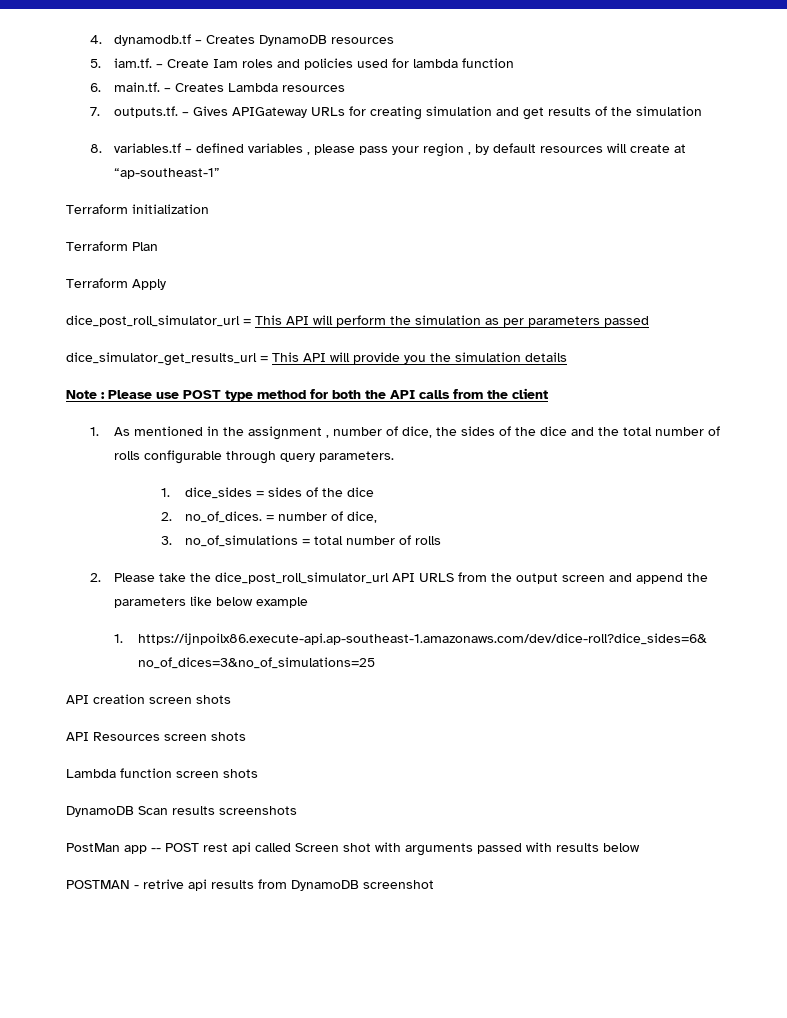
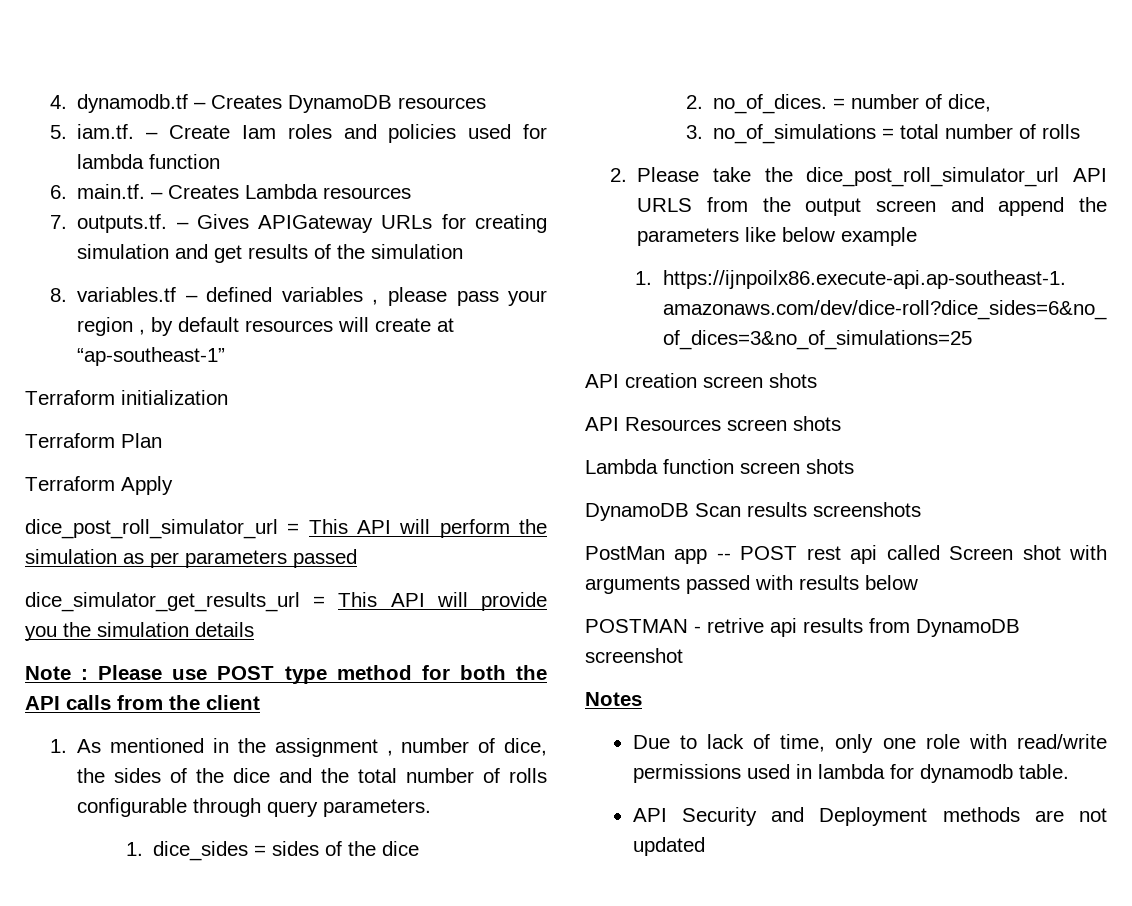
(434, 884) none -> [585,692,642,706] [632,734,1107,753] [632,764,1069,783] [632,807,1107,826] [632,837,705,856] // Notes // Due to lack of time, only one role with read/write permissions used in lambda for dynamodb table. // API Security and Deployment methods are not updated

